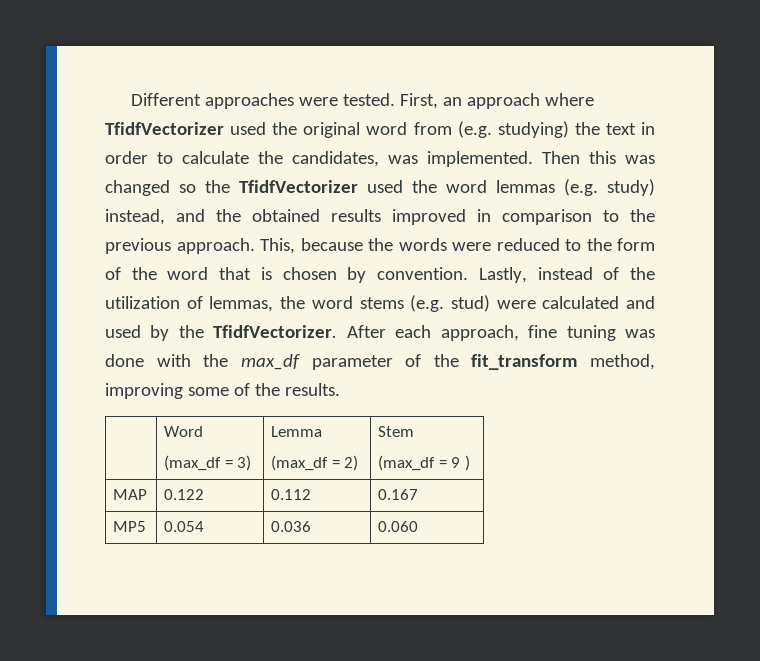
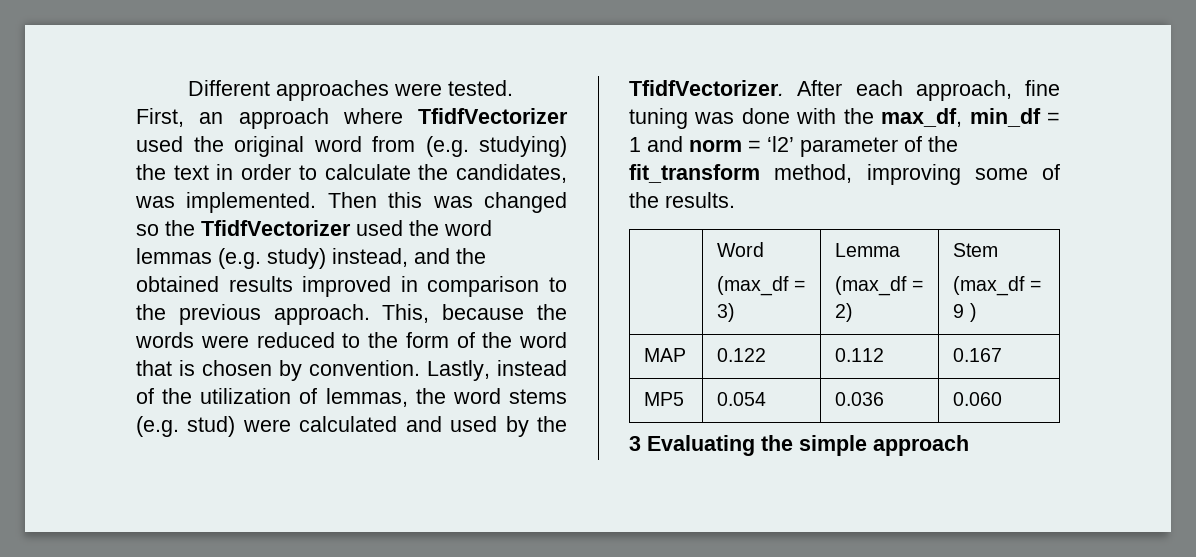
[240,354,300,370] max_df -> [881,108,1060,127] [629,136,794,152] max_df, min_df = 1 and norm = ‘l2’
(419, 526) none -> [629,435,969,456] // 3 Evaluating the simple approach

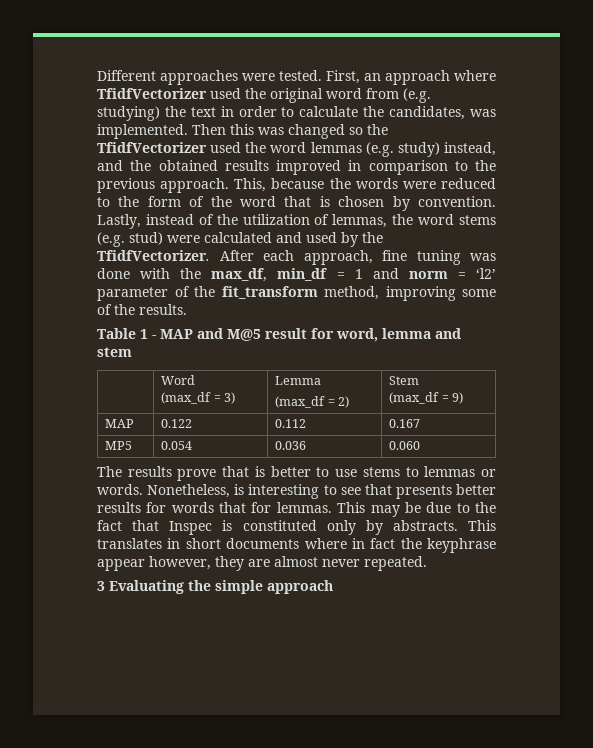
(735, 200) none -> [97,328,461,342] [97,347,132,357] // Table 1 - MAP and M@5 result for word, lemma and stem
[953,303,977,322] 9 ) -> [452,392,464,404] 9)
(1003, 399) none -> [97,466,497,481] [97,484,496,499] [97,502,497,517] [97,520,496,535] [97,538,496,553] [97,556,427,571] // The results prove that is better to use stems to lemmas or words. Nonetheless, is interesting to see that presents better results for words that for lemmas. This may be due to the fact that Inspec is constituted only by abstracts. This translates in short documents where in fact the keyphrase appear however, they are almost never repeated.

